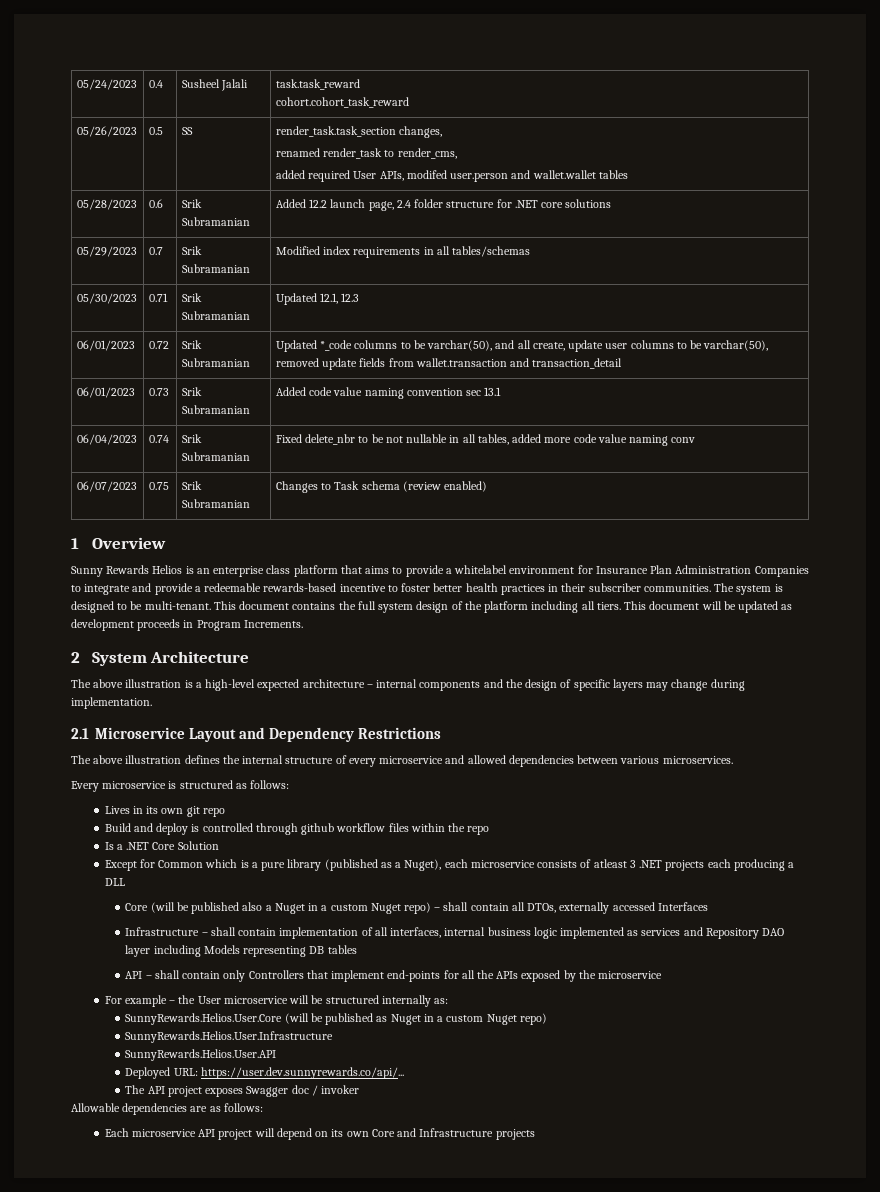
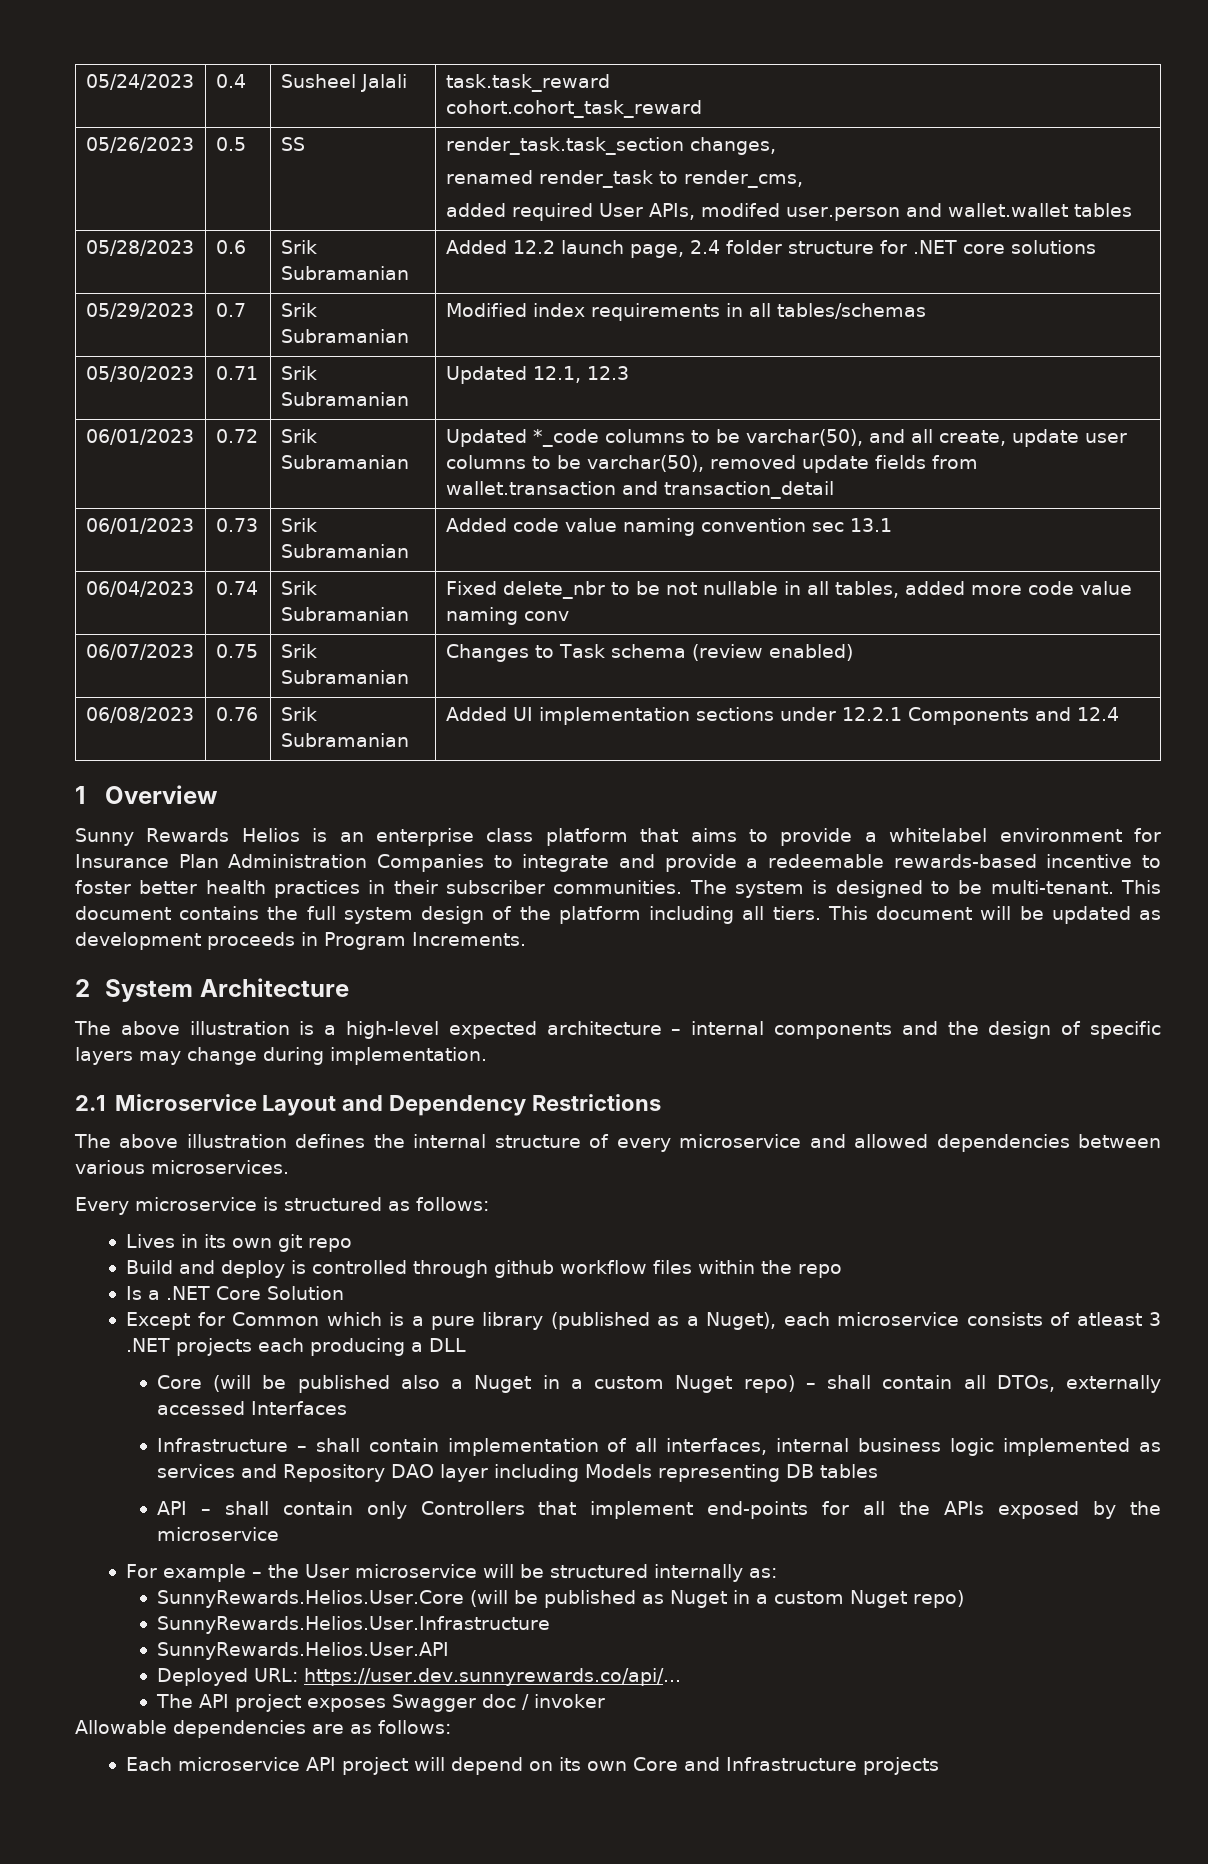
(488, 486) none -> [85,707,194,723] [215,707,258,721] [280,707,317,721] [280,733,409,747] [445,707,1119,725] // 06/08/2023 | 0.76 | Srik Subramanian | Added UI implementation sections under 12.2.1 Components and 12.4

